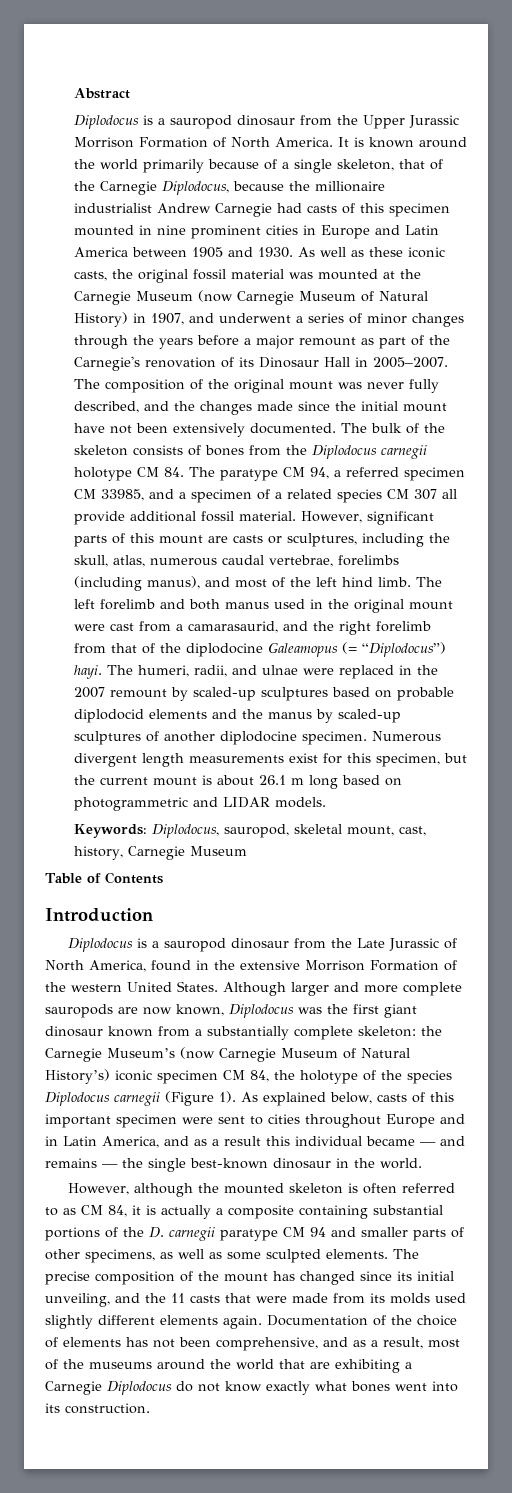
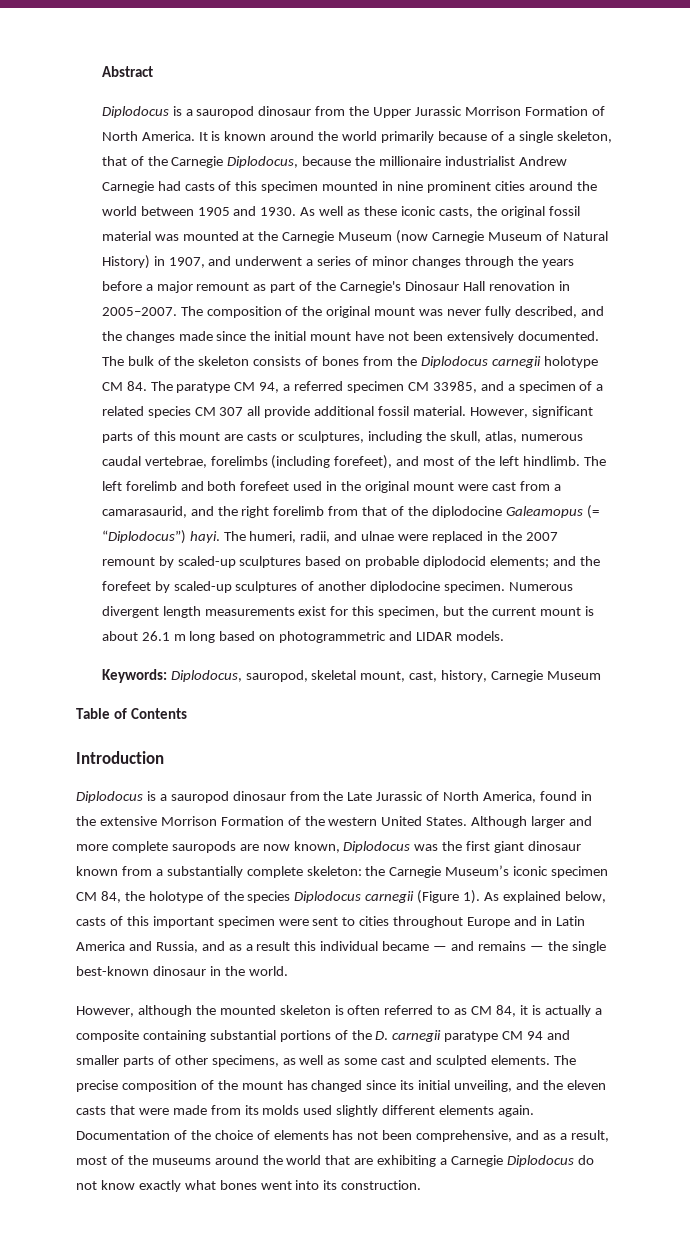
[302,225,439,239] [73,247,128,257] in Europe and Latin America -> [528,181,597,191] [101,206,137,216] around the world
[144,357,254,368] renovation of its -> (401, 287) none
(350, 362) none -> [488,281,555,291] renovation
[146,576,200,589] manus), -> [334,455,393,469] forefeet),
[341,577,411,587] hind limb. -> [522,456,580,466] hindlimb.
[224,602,269,609] manus -> [240,481,290,491] forefeet
[148,709,312,719] elements and the manus -> [489,556,600,568] [101,581,151,591] elements; and the forefeet
[180,1047,410,1062] [45,1069,110,1084] (now Carnegie Museum of Natural History’s) -> (510, 870) none
[102,1136,159,1148] America, -> [76,941,198,953] America and Russia,
(261, 1256) none -> [381,1055,433,1065] cast and
[171,1293,185,1303] 11 -> [566,1080,606,1090] eleven

